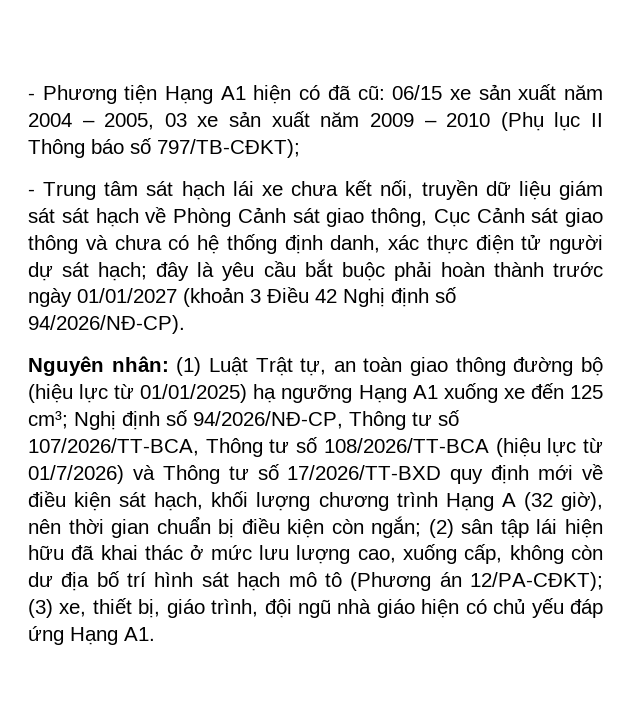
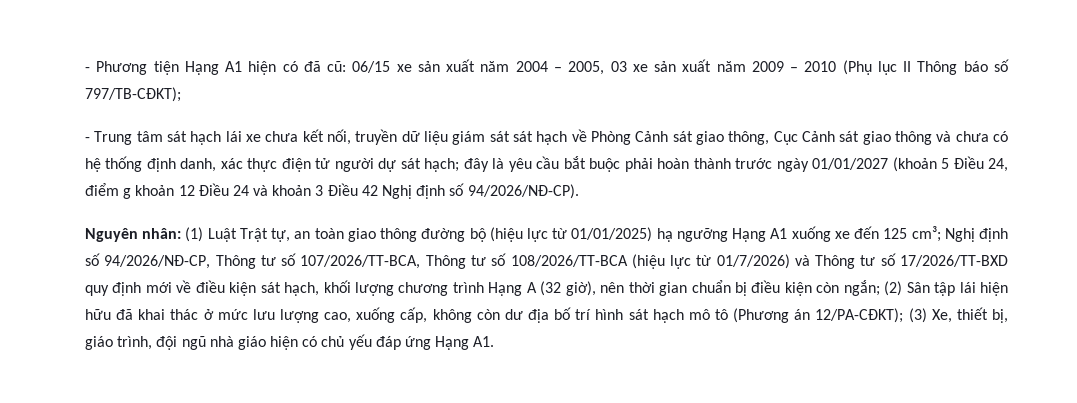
(244, 297) none -> [941,156,1009,172] [85,183,312,199] 5 Điều 24, điểm g khoản 12 Điều 24 và khoản
[461,519,494,534] sân -> [906,282,930,293] Sân
[59,603,87,617] xe, -> [931,309,952,323] Xe,

